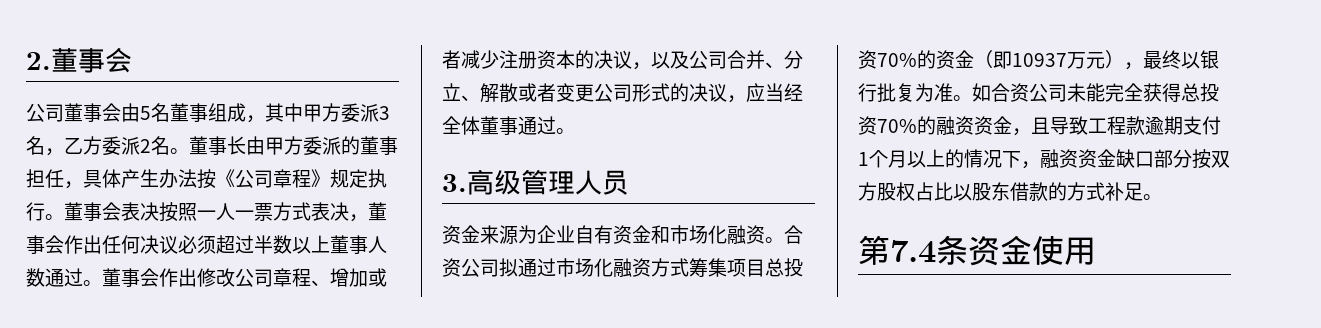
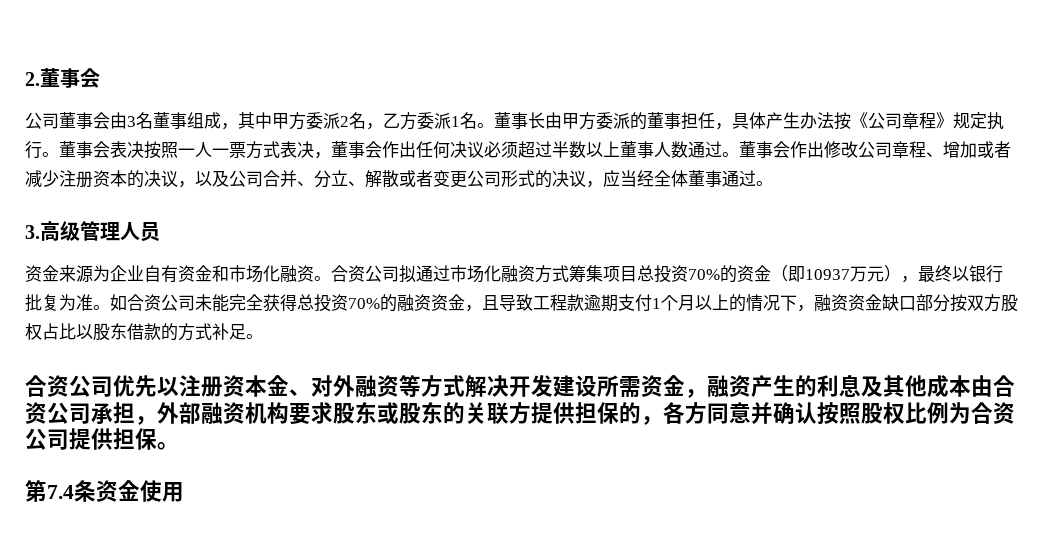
[140,106,151,120] 5 -> [127,116,136,127] 3
[379,106,390,120] 3 -> [340,116,349,127] 2
[140,139,151,153] 2 -> [451,116,460,127] 1
(1162, 197) none -> [25,374,1015,398] [25,401,1015,425] [25,428,179,450] // 合资公司优先以注册资本金、对外融资等方式解决开发建设所需资金，融资产生的利息及其他成本由合资公司承担，外部融资机构要求股东或股东的关联方提供担保的，各方同意并确认按照股权比例为合资公司提供担保。

